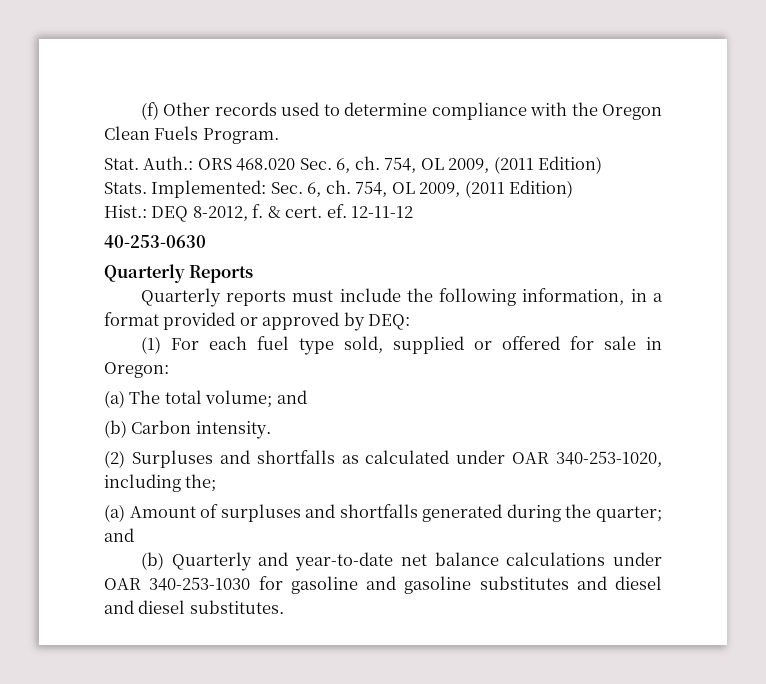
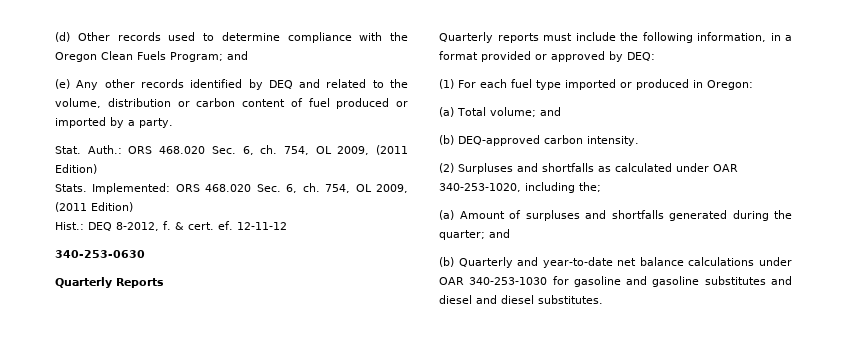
[140,102,159,120] (f) -> [55,32,70,42] (d)
[202,128,279,144] Program. -> [170,51,248,62] [55,79,409,90] [55,98,408,109] [55,117,173,128] Program; and // (e) Any other records identified by DEQ and related to the volume, distribution or carbon content of fuel produced or imported by a party.
(267, 189) none -> [175,184,252,192] ORS 468.020
[104,235,206,248] 40-253-0630 -> [55,250,145,258] 340-253-0630
[343,336,636,354] sold, supplied or offered for sale -> [565,79,689,90] imported or produced
[129,390,202,404] The total -> [457,107,486,116] Total
[131,420,192,434] Carbon -> [458,135,583,146] DEQ-approved carbon

